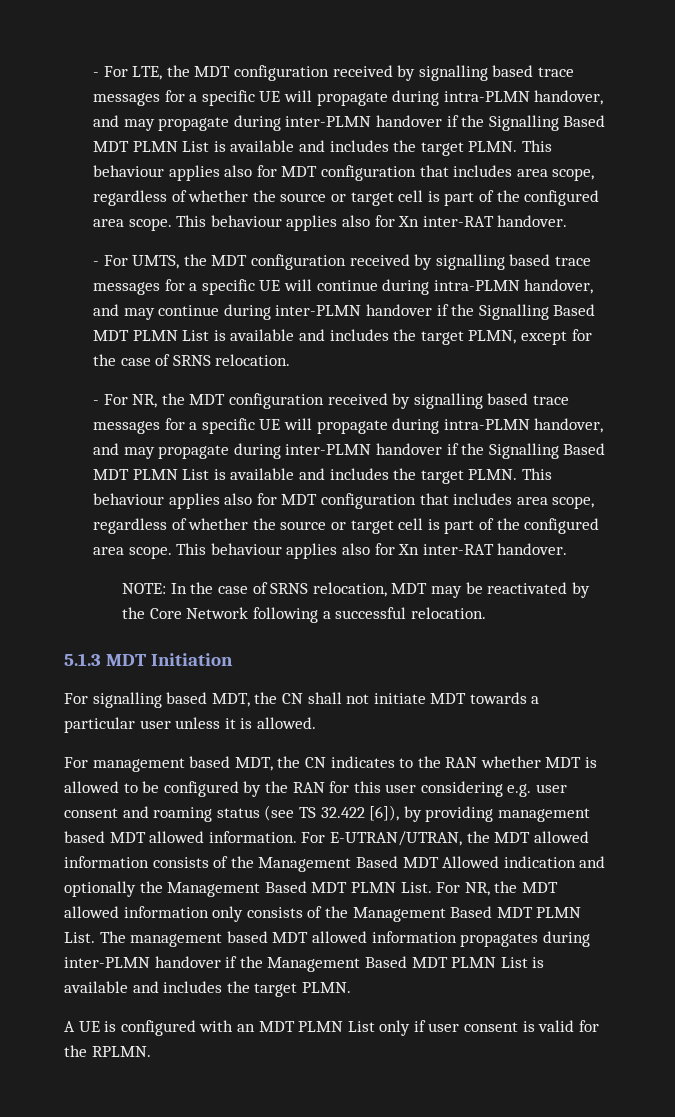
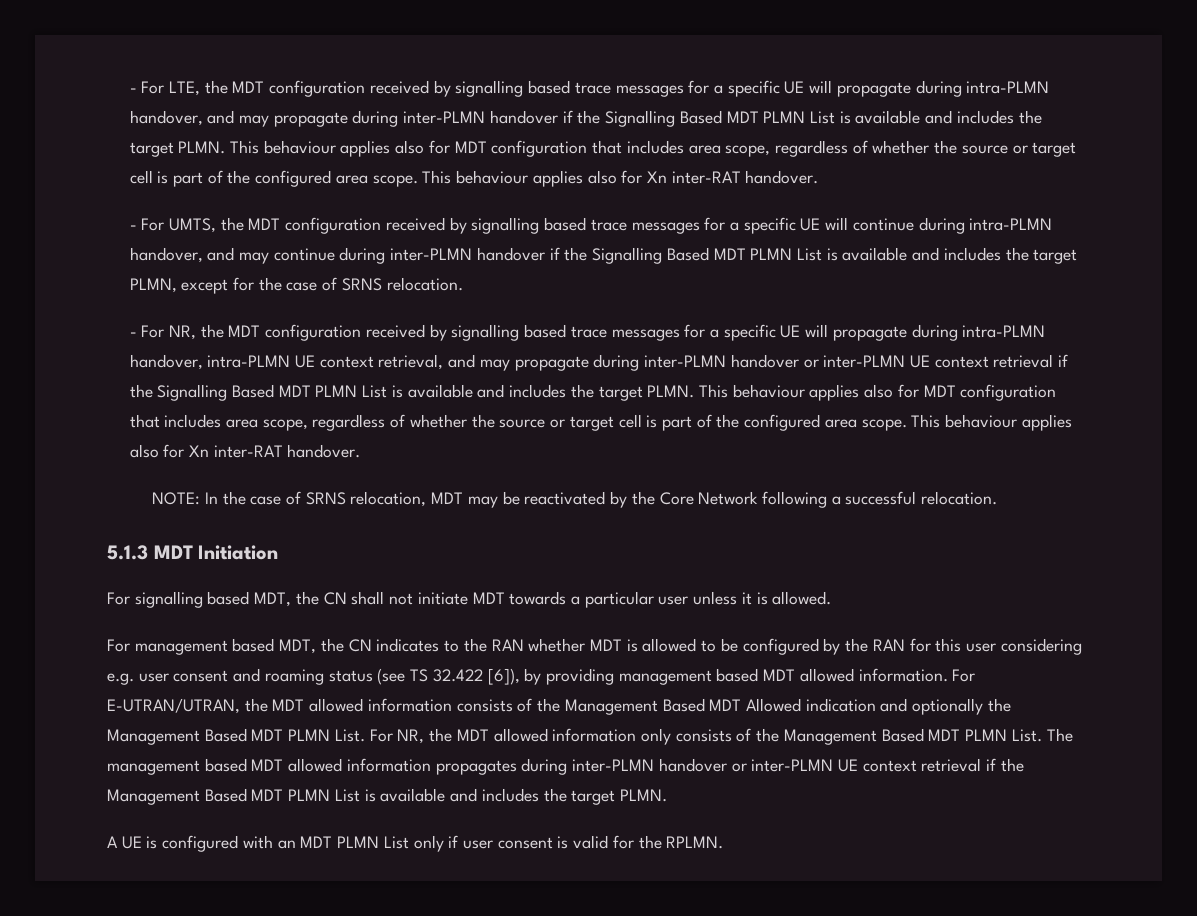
[93,443,443,459] and may propagate during inter-PLMN handover -> [207,354,1054,371] intra-PLMN UE context retrieval, and may propagate during inter-PLMN handover or inter-PLMN UE context retrieval
(221, 962) none -> [731,758,982,772] or inter-PLMN UE context retrieval

